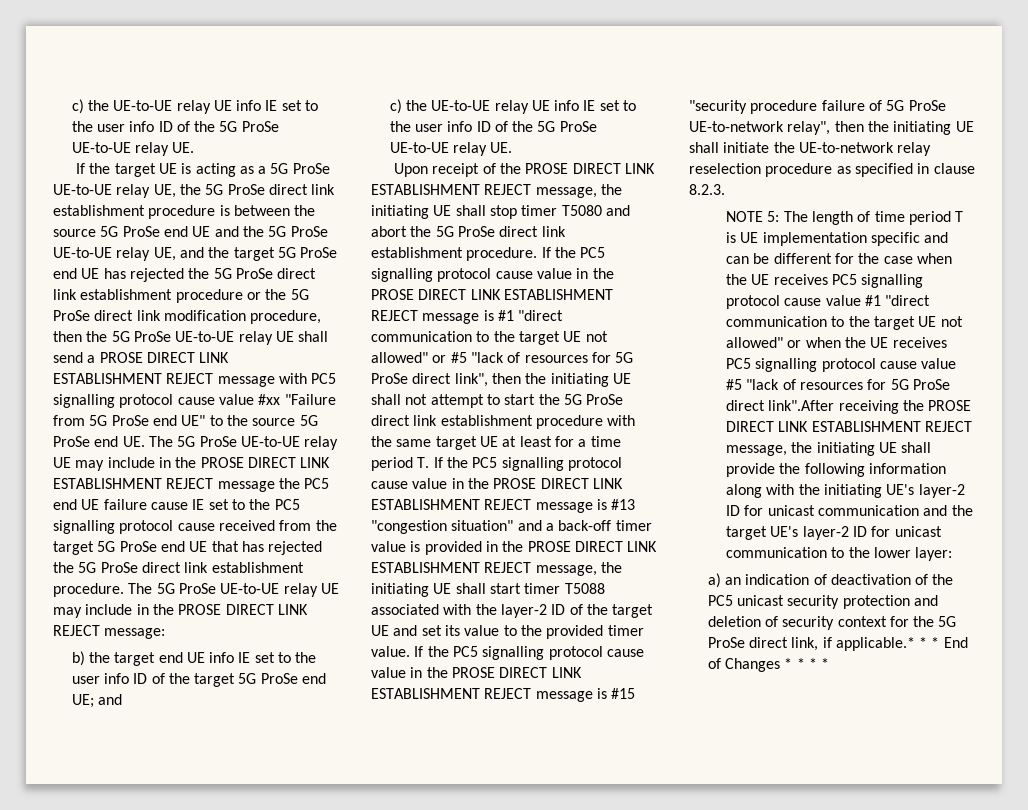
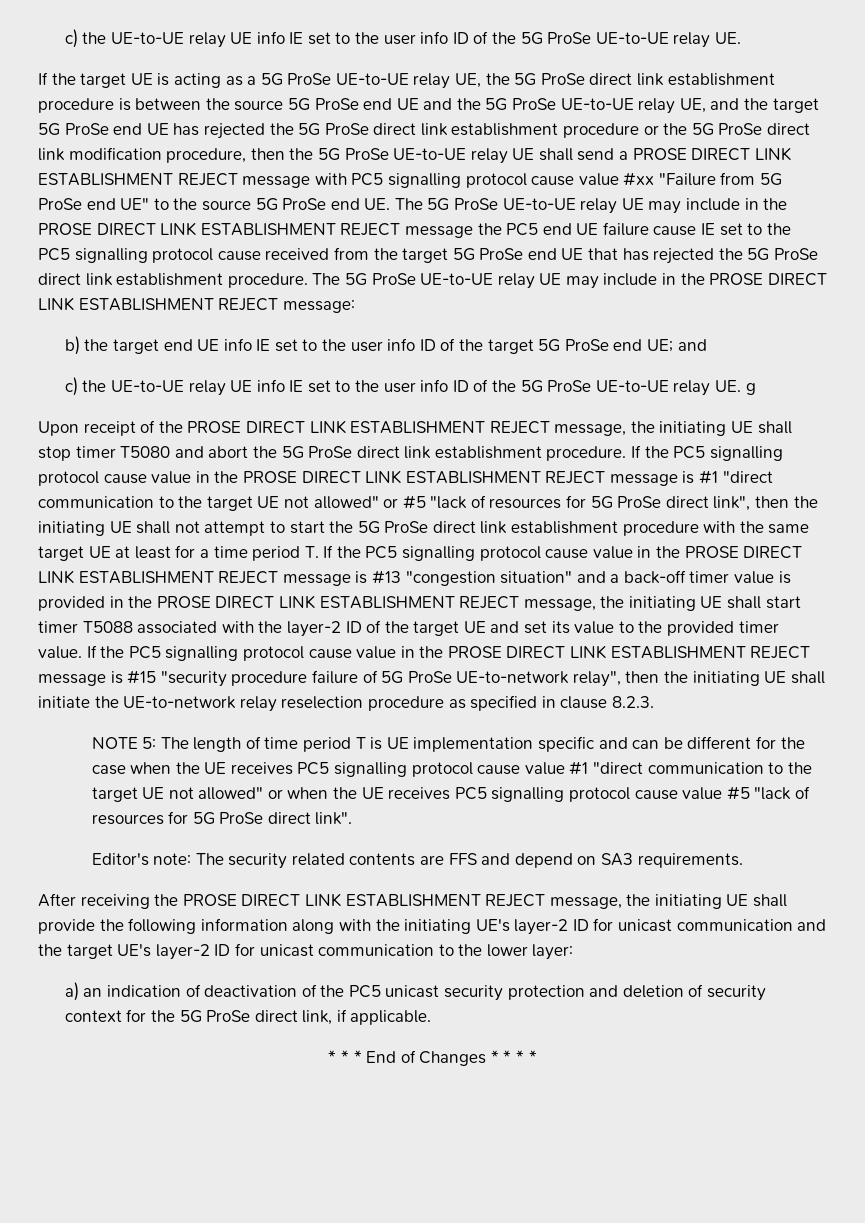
(308, 609) none -> [78,298,214,311] ESTABLISHMENT
(513, 147) none -> [745,383,756,395] g
[768,400,835,411] link".After -> [315,812,353,825] [91,853,743,869] [38,893,76,907] link". // Editor's note: The security related contents are FFS and depend on SA3 requirements. // After
[835,637,915,651] applicable.* -> [350,1010,432,1025] [328,1050,337,1063] applicable. // *

